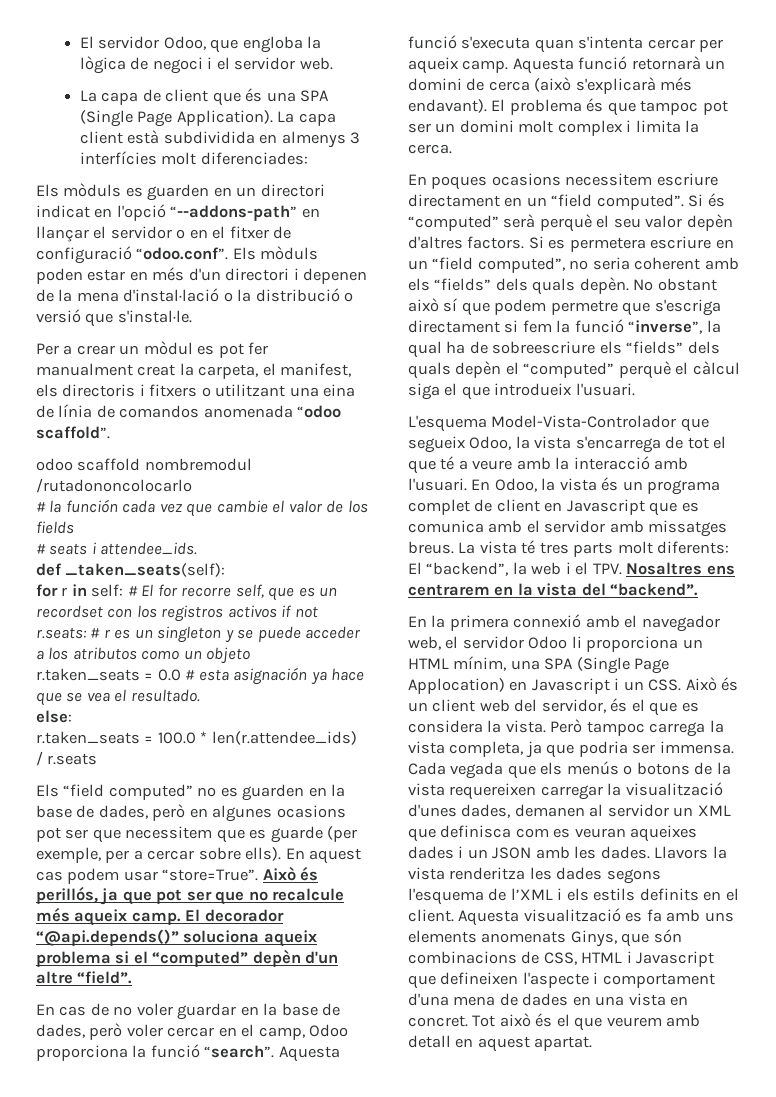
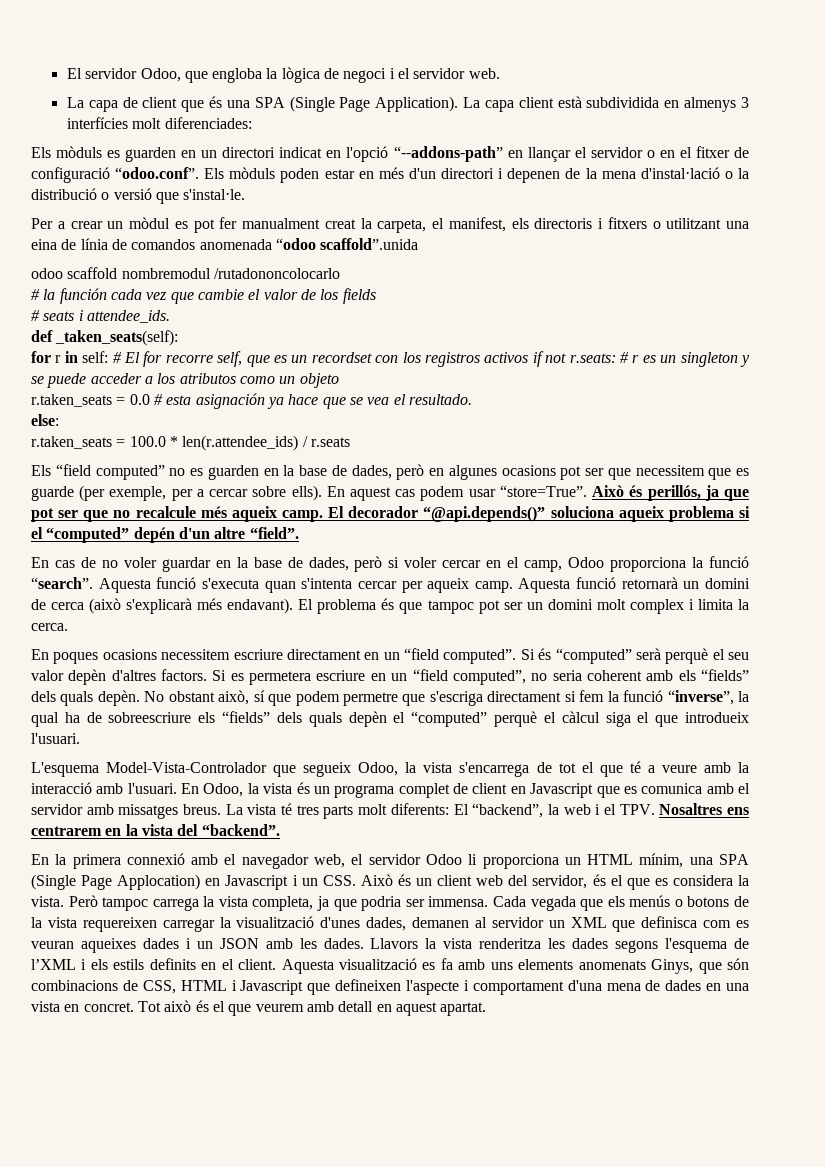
[36,426,110,439] scaffold”. -> [320,238,419,250] scaffold”.unida
[252,949,301,967] depèn -> [133,527,175,543] depén
(123, 1031) none -> [388,557,400,568] si
[408,298,439,312] això -> [218,690,250,705] això,

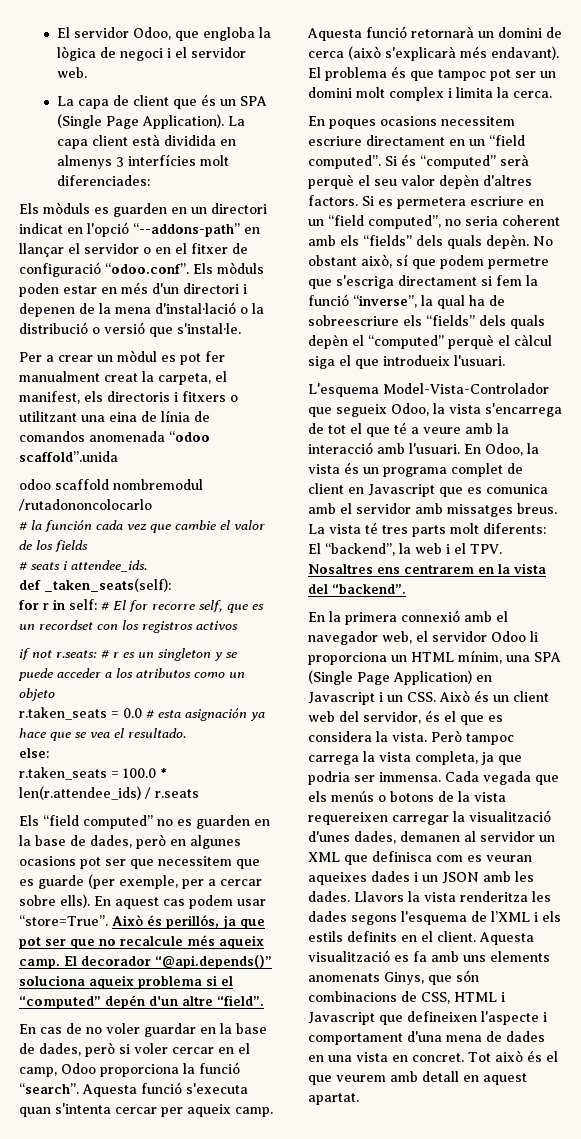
[226,100,250,108] una -> [219,99,236,106] un
[586,97,660,108] subdividida -> [163,135,216,146] dividida
(529, 357) none -> (238, 625) //
[117,874,201,890] Applocation) -> [393,670,472,685] Application)

